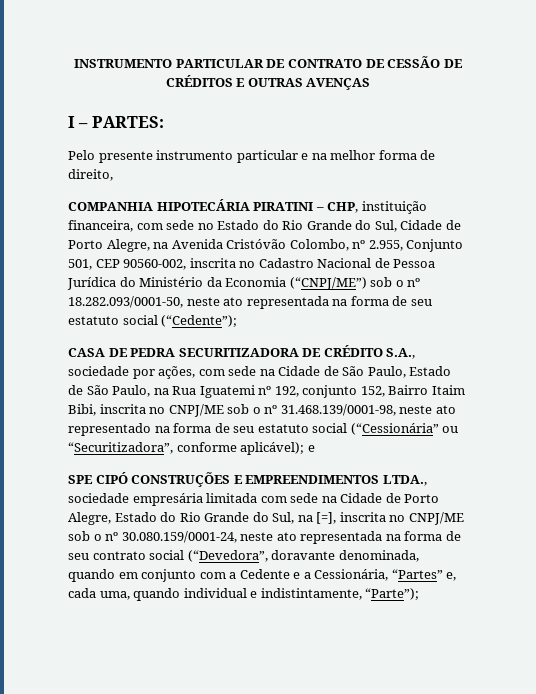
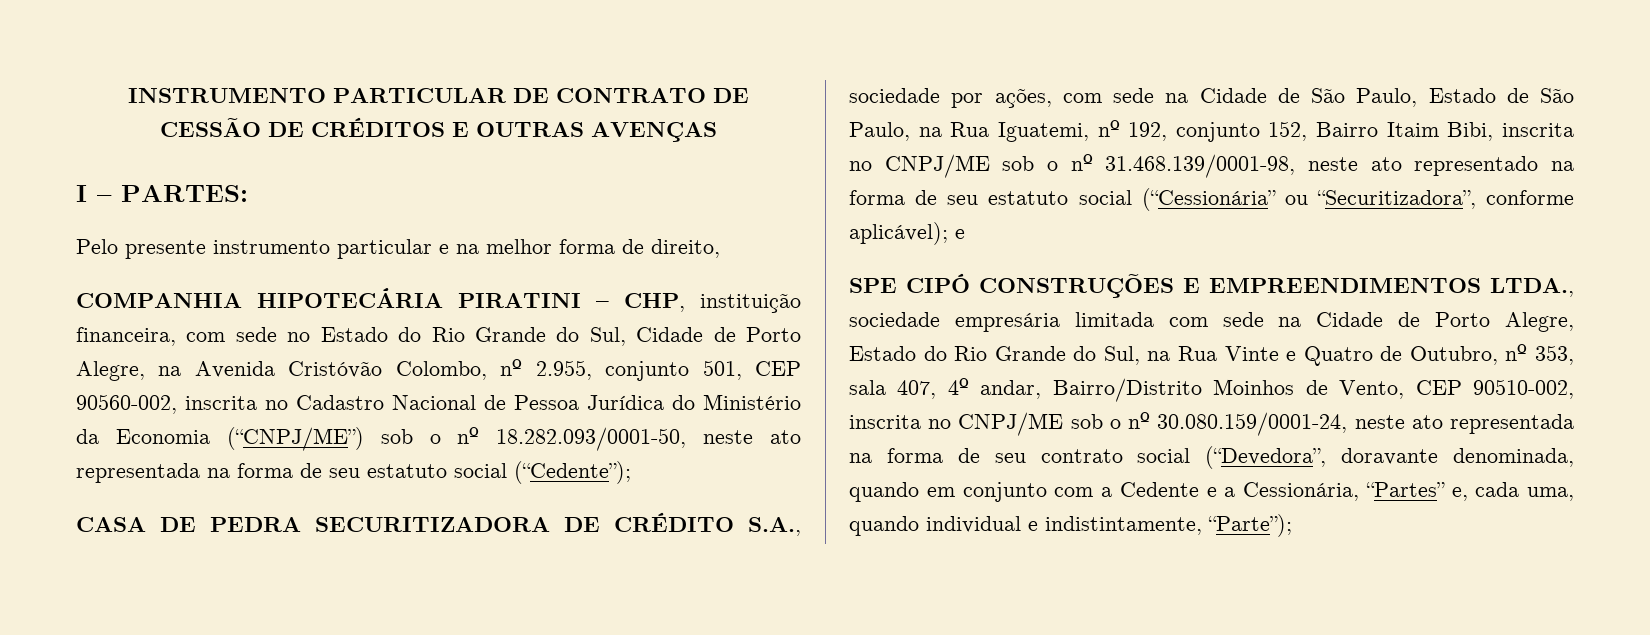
[406,239,464,252] Conjunto -> [605,361,690,381] conjunto
[199,385,255,398] Iguatemi -> [997,122,1089,142] Iguatemi,
[316,512,337,524] [=], -> [1178,344,1574,366] [849,378,1574,402] Rua Vinte e Quatro de Outubro, nº 353, sala 407, 4º andar, Bairro/Distrito Moinhos de Vento, CEP 90510-002,

